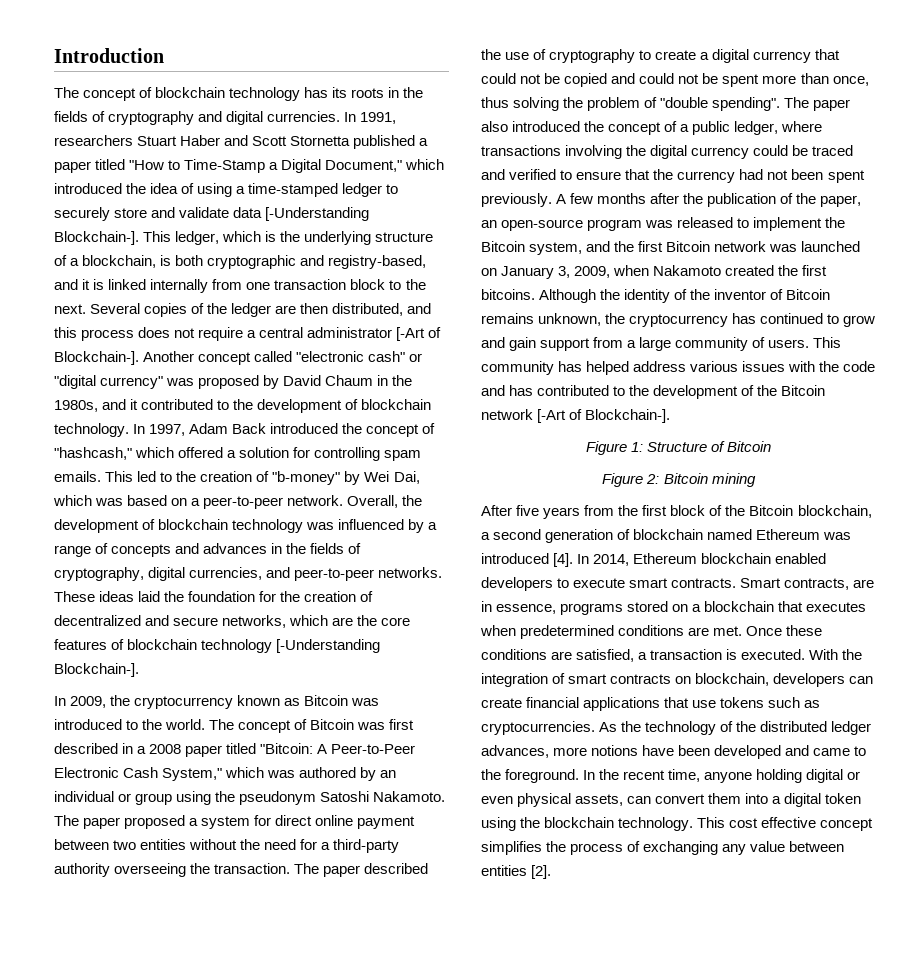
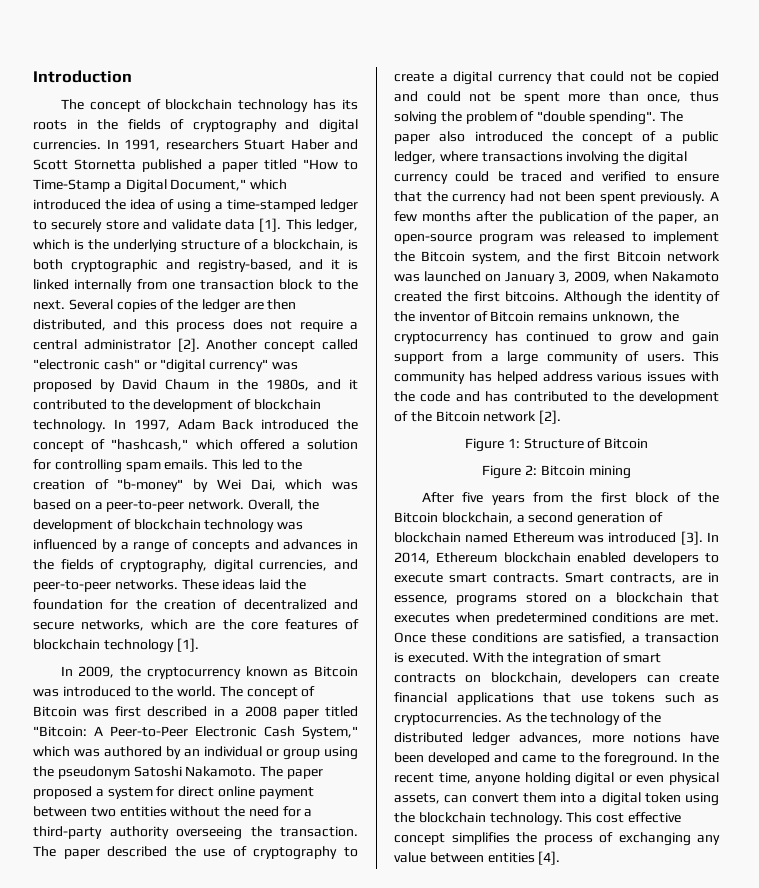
[265,207,370,221] [54,231,139,245] [-Understanding Blockchain-]. -> [259,218,282,232] [1].
[396,327,442,341] [54,351,139,365] [-Art of Blockchain-]. -> [177,338,200,352] [2].
[276,639,381,653] [54,663,139,677] [-Understanding Blockchain-]. -> [176,638,199,652] [1].
[537,409,671,423] [-Art of Blockchain-]. -> [539,410,562,424] [2].
[553,553,574,567] [4]. -> [680,531,703,545] [3].
[531,865,552,879] [2]. -> [538,851,561,865] [4].

